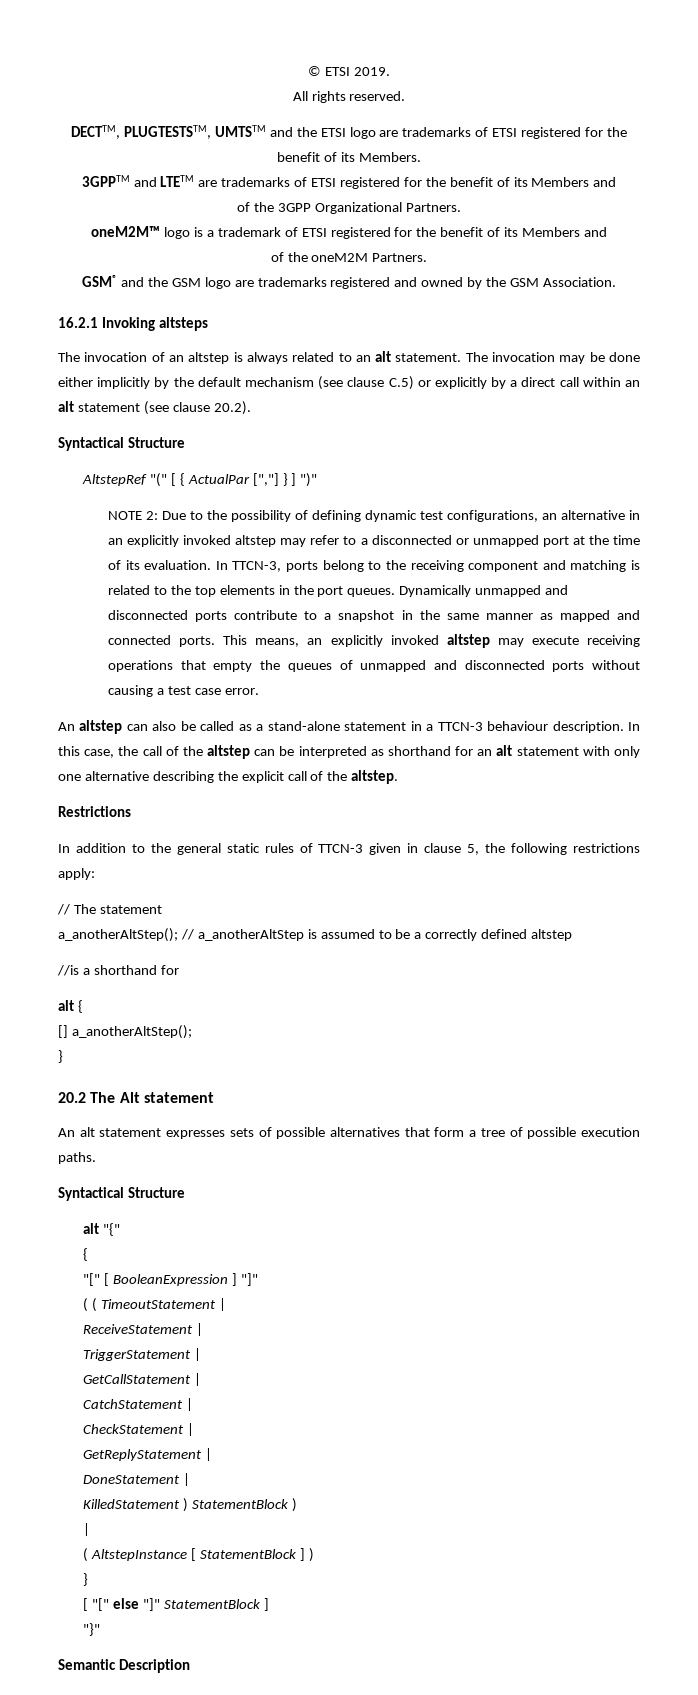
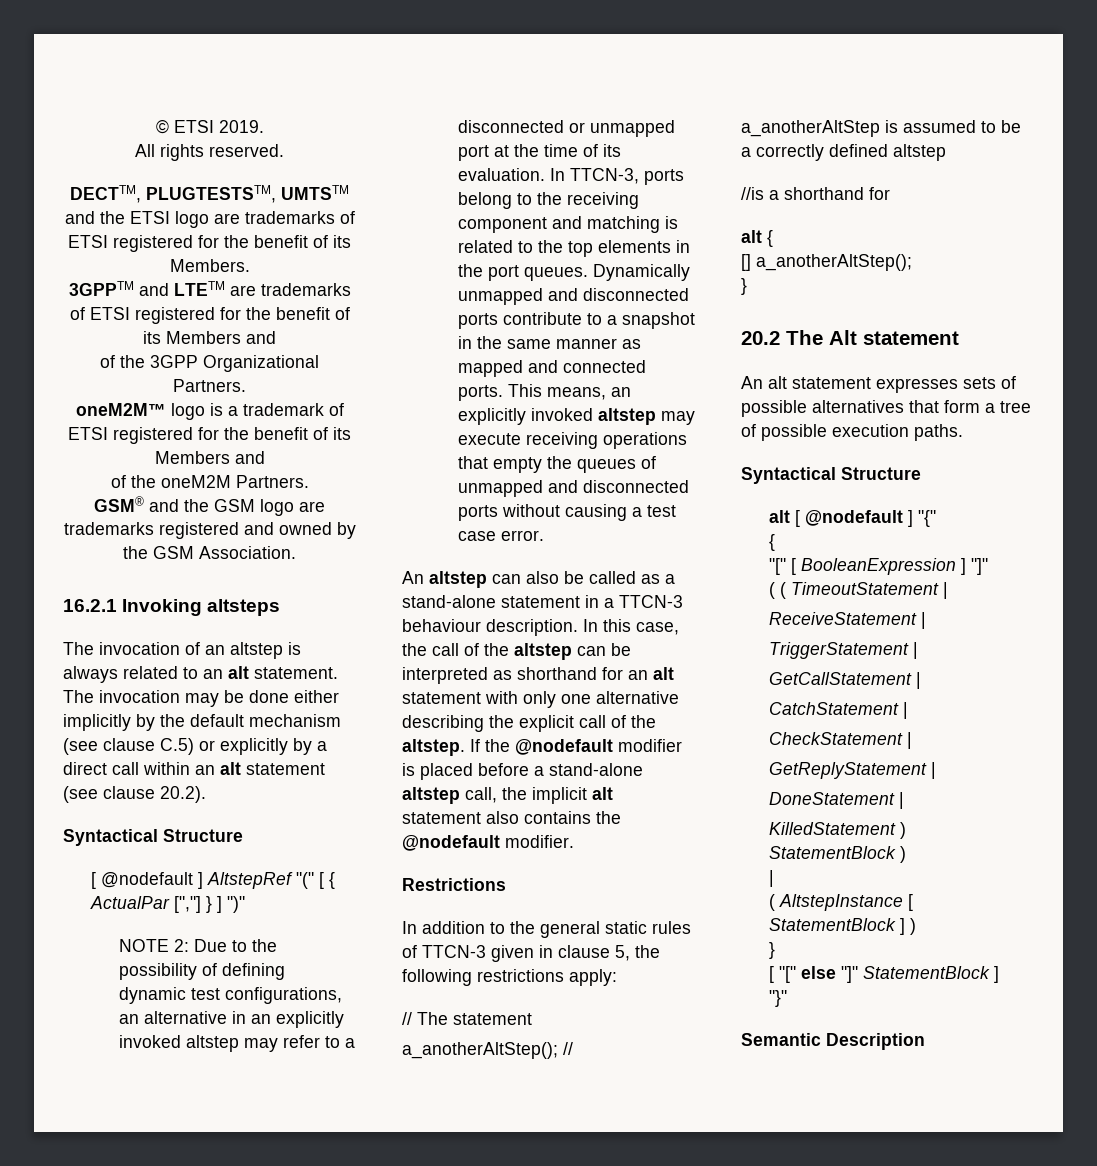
(185, 442) none -> [90,872,203,889] [ @nodefault ]
(399, 777) none -> [470,739,682,755] [402,763,643,780] [402,787,613,804] [402,811,621,824] [402,835,574,851] If the @nodefault modifier is placed before a stand-alone altstep call, the implicit alt statement also contains the @nodefault modifier.
(100, 1228) none -> [794,510,913,527] [ @nodefault ]

